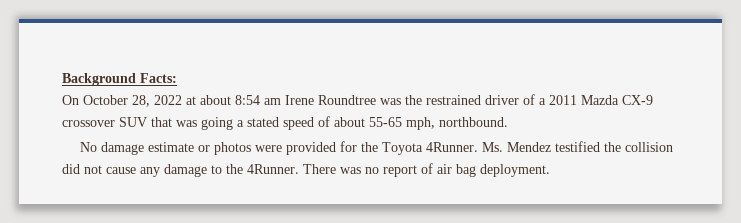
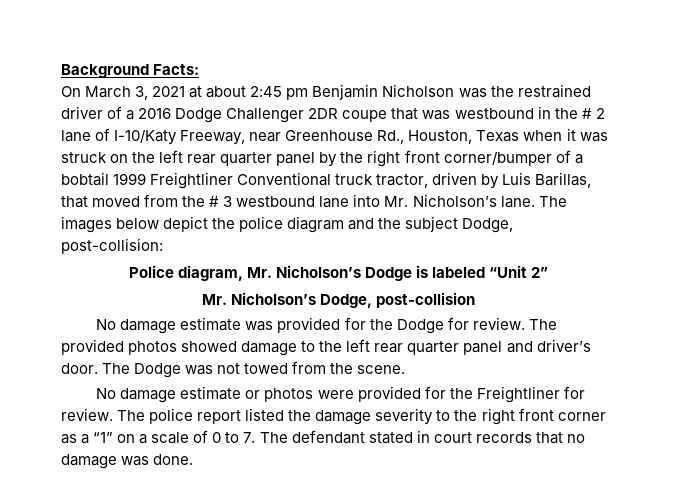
[83,95,376,107] October 28, 2022 at about 8:54 am Irene Roundtree -> [85,84,455,100] March 3, 2021 at about 2:45 pm Benjamin Nicholson
[549,95,653,105] [62,116,508,130] 2011 Mazda CX-9 crossover SUV that was going a stated speed of about 55-65 mph, northbound. -> [138,106,605,123] [61,128,608,145] [61,150,583,167] [61,172,592,189] [61,194,567,208] [61,216,514,233] [61,238,163,254] [128,265,549,281] [201,292,476,308] [96,317,557,334] [61,339,591,356] [61,361,406,378] 2016 Dodge Challenger 2DR coupe that was westbound in the # 2 lane of I-10/Katy Freeway, near Greenhouse Rd., Houston, Texas when it was struck on the left rear quarter panel by the right front corner/bumper of a bobtail 1999 Freightliner Conventional truck tractor, driven by Luis Barillas, that moved from the # 3 westbound lane into Mr. Nicholson’s lane. The images below depict the police diagram and the subject Dodge, post-collision: // Police diagram, Mr. Nicholson’s Dodge is labeled “Unit 2” // Mr. Nicholson’s Dodge, post-collision // No damage estimate was provided for the Dodge for review. The provided photos showed damage to the left rear quarter panel and driver’s door. The Dodge was not towed from the scene.
[382,141,674,155] [62,163,550,177] Toyota 4Runner. Ms. Mendez testified the collision did not cause any damage to the 4Runner. There was no report of air bag deployment. -> [476,386,585,403] [61,408,606,425] [61,430,585,444] [61,454,194,469] Freightliner for review. The police report listed the damage severity to the right front corner as a “1” on a scale of 0 to 7. The defendant stated in court records that no damage was done.

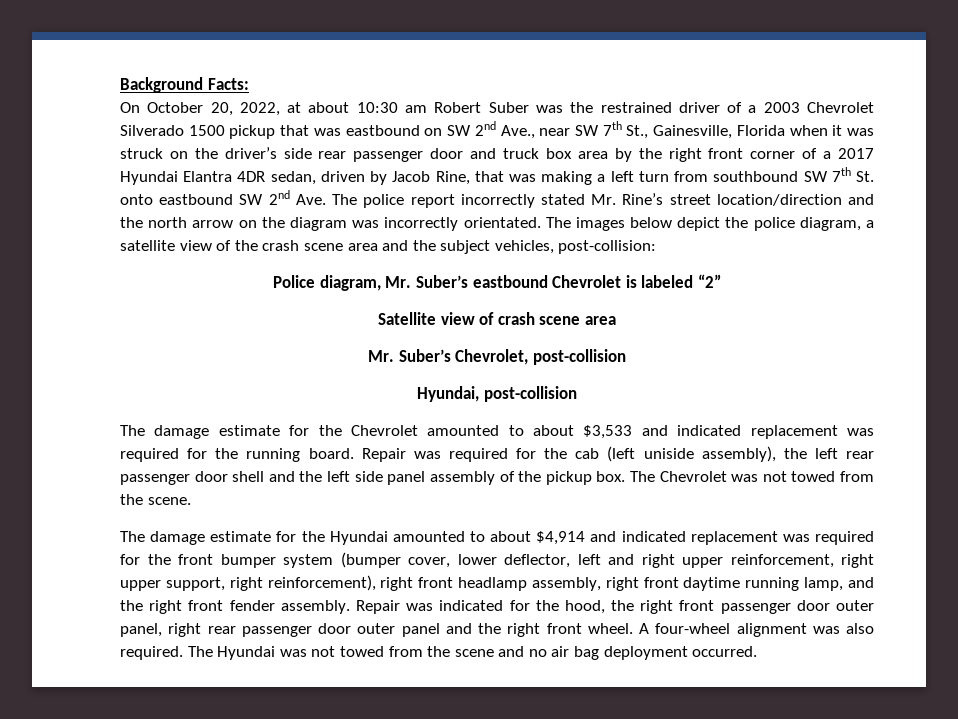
[85,84,455,100] March 3, 2021 at about 2:45 pm Benjamin Nicholson -> [147,102,529,116] October 20, 2022, at about 10:30 am Robert Suber
[138,106,605,123] [61,128,520,145] 2016 Dodge Challenger 2DR coupe that was westbound in the # 2 lane of I-10/Katy Freeway, near Greenhouse Rd., Houston, Texas -> [763,102,874,113] [120,121,785,139] 2003 Chevrolet Silverado 1500 pickup that was eastbound on SW 2nd Ave., near SW 7th St., Gainesville, Florida
[159,150,316,166] left rear quarter panel -> [224,147,608,162] driver’s side rear passenger door and truck box area
[443,150,583,166] [61,172,592,189] [61,194,535,208] corner/bumper of a bobtail 1999 Freightliner Conventional truck tractor, driven by Luis Barillas, that moved from the # 3 westbound lane into Mr. Nicholson’s lane. -> [750,148,875,159] [120,167,874,185] [120,190,874,208] [120,217,541,231] corner of a 2017 Hyundai Elantra 4DR sedan, driven by Jacob Rine, that was making a left turn from southbound SW 7th St. onto eastbound SW 2nd Ave. The police report incorrectly stated Mr. Rine’s street location/direction and the north arrow on the diagram was incorrectly orientated.
[287,216,345,233] diagram -> [799,217,874,231] [120,240,378,251] diagram, a satellite view of the crash scene area
[462,218,514,233] Dodge, -> [494,240,554,254] vehicles,
[275,265,549,281] [201,292,476,308] [96,317,557,334] [61,339,591,356] [61,363,182,378] Nicholson’s Dodge is labeled “Unit 2” // Mr. Nicholson’s Dodge, post-collision // No damage estimate was provided for the Dodge for review. The provided photos showed damage to the left rear quarter panel and driver’s door. The Dodge -> [415,274,721,288] [378,312,616,325] [368,349,626,365] [417,386,577,402] [120,425,874,439] [120,446,874,462] [120,471,727,485] Suber’s eastbound Chevrolet is labeled “2” // Satellite view of crash scene area // Mr. Suber’s Chevrolet, post-collision // Hyundai, post-collision // The damage estimate for the Chevrolet amounted to about $3,533 and indicated replacement was required for the running board. Repair was required for the cab (left uniside assembly), the left rear passenger door shell and the left side panel assembly of the pickup box. The Chevrolet
[96,386,585,403] [61,408,606,425] [61,430,585,444] [61,454,194,469] No damage estimate or photos were provided for the Freightliner for review. The police report listed the damage severity to the right front corner as a “1” on a scale of 0 to 7. The defendant stated in court records that no damage was done. -> [120,531,874,545] [120,552,874,568] [120,575,874,591] [120,600,874,614] [120,623,874,637] [120,646,758,660] The damage estimate for the Hyundai amounted to about $4,914 and indicated replacement was required for the front bumper system (bumper cover, lower deflector, left and right upper reinforcement, right upper support, right reinforcement), right front headlamp assembly, right front daytime running lamp, and the right front fender assembly. Repair was indicated for the hood, the right front passenger door outer panel, right rear passenger door outer panel and the right front wheel. A four-wheel alignment was also required. The Hyundai was not towed from the scene and no air bag deployment occurred.

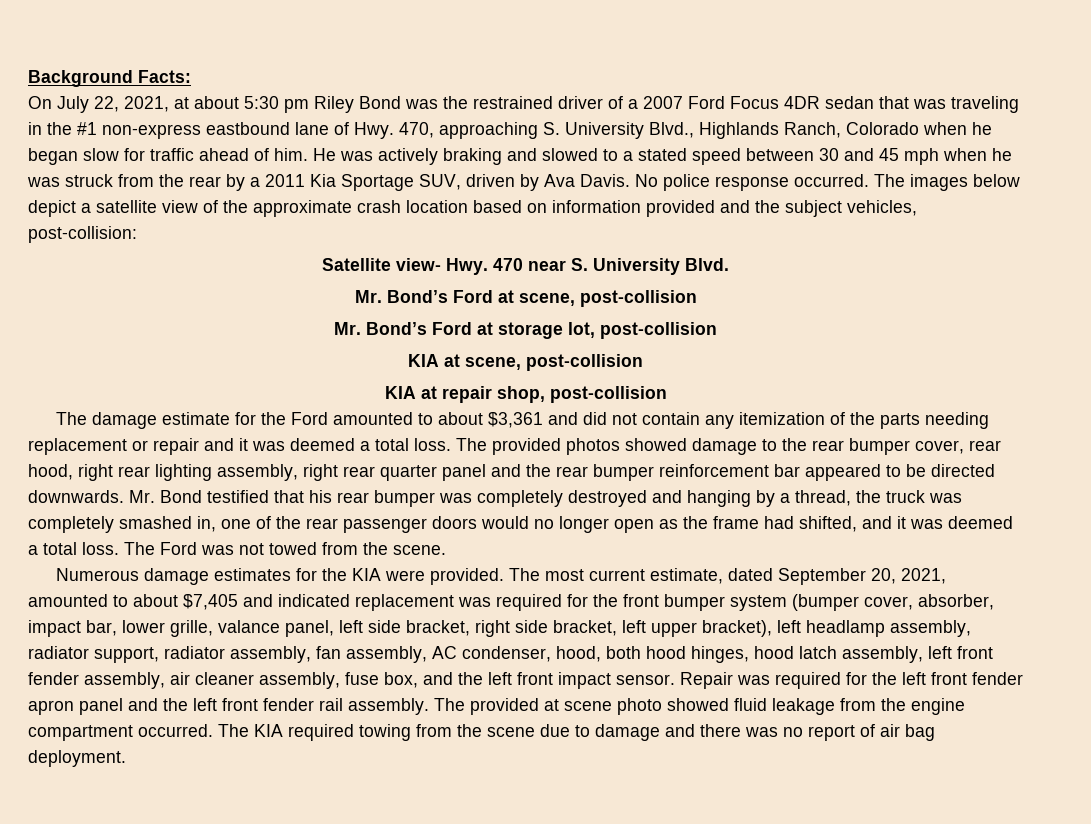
[147,102,529,116] October 20, 2022, at about 10:30 am Robert Suber -> [57,96,401,113] July 22, 2021, at about 5:30 pm Riley Bond
[763,102,874,113] [120,121,874,139] [120,147,875,162] [120,167,874,185] [120,190,874,208] [120,217,541,231] 2003 Chevrolet Silverado 1500 pickup that was eastbound on SW 2nd Ave., near SW 7th St., Gainesville, Florida when it was struck on the driver’s side rear passenger door and truck box area by the right front corner of a 2017 Hyundai Elantra 4DR sedan, driven by Jacob Rine, that was making a left turn from southbound SW 7th St. onto eastbound SW 2nd Ave. The police report incorrectly stated Mr. Rine’s street location/direction and the north arrow on the diagram was incorrectly orientated. -> [643,96,1019,113] [28,122,992,139] [28,148,1012,165] [27,174,869,191] 2007 Ford Focus 4DR sedan that was traveling in the #1 non-express eastbound lane of Hwy. 470, approaching S. University Blvd., Highlands Ranch, Colorado when he began slow for traffic ahead of him. He was actively braking and slowed to a stated speed between 30 and 45 mph when he was struck from the rear by a 2011 Kia Sportage SUV, driven by Ava Davis. No police response occurred.
[725,217,861,231] the police diagram, -> (76, 208) none
[262,240,378,251] crash scene area -> [253,200,715,217] approximate crash location based on information provided
[273,274,721,291] [378,312,616,325] [368,349,626,365] [417,386,480,402] Police diagram, Mr. Suber’s eastbound Chevrolet is labeled “2” // Satellite view of crash scene area // Mr. Suber’s Chevrolet, post-collision // Hyundai, -> [322,258,729,275] [354,290,697,307] [334,322,717,339] [408,354,643,371] [384,386,545,403] Satellite view- Hwy. 470 near S. University Blvd. // Mr. Bond’s Ford at scene, post-collision // Mr. Bond’s Ford at storage lot, post-collision // KIA at scene, post-collision // KIA at repair shop,
[350,425,874,439] [120,446,874,462] [120,471,727,485] Chevrolet amounted to about $3,533 and indicated replacement was required for the running board. Repair was required for the cab (left uniside assembly), the left rear passenger door shell and the left side panel assembly of the pickup box. The Chevrolet -> [290,412,989,429] [28,438,1001,455] [28,464,995,481] [28,490,962,507] [28,516,1013,533] [28,542,197,555] Ford amounted to about $3,361 and did not contain any itemization of the parts needing replacement or repair and it was deemed a total loss. The provided photos showed damage to the rear bumper cover, rear hood, right rear lighting assembly, right rear quarter panel and the rear bumper reinforcement bar appeared to be directed downwards. Mr. Bond testified that his rear bumper was completely destroyed and hanging by a thread, the truck was completely smashed in, one of the rear passenger doors would no longer open as the frame had shifted, and it was deemed a total loss. The Ford
[120,531,586,545] The damage estimate for the Hyundai amounted to about $4,914 -> [55,568,946,585] [28,594,238,610] Numerous damage estimates for the KIA were provided. The most current estimate, dated September 20, 2021, amounted to about $7,405
[457,554,874,568] [120,575,874,591] [120,600,874,614] [120,623,874,637] [120,646,758,660] lower deflector, left and right upper reinforcement, right upper support, right reinforcement), right front headlamp assembly, right front daytime running lamp, and the right front fender assembly. Repair was indicated for the hood, the right front passenger door outer panel, right rear passenger door outer panel and the right front wheel. A four-wheel alignment was also required. The Hyundai was not towed from the scene and no air bag deployment occurred. -> [918,594,994,610] [28,620,971,637] [28,646,993,663] [28,672,1023,689] [28,698,965,715] [28,724,935,741] [28,750,126,767] absorber, impact bar, lower grille, valance panel, left side bracket, right side bracket, left upper bracket), left headlamp assembly, radiator support, radiator assembly, fan assembly, AC condenser, hood, both hood hinges, hood latch assembly, left front fender assembly, air cleaner assembly, fuse box, and the left front impact sensor. Repair was required for the left front fender apron panel and the left front fender rail assembly. The provided at scene photo showed fluid leakage from the engine compartment occurred. The KIA required towing from the scene due to damage and there was no report of air bag deployment.

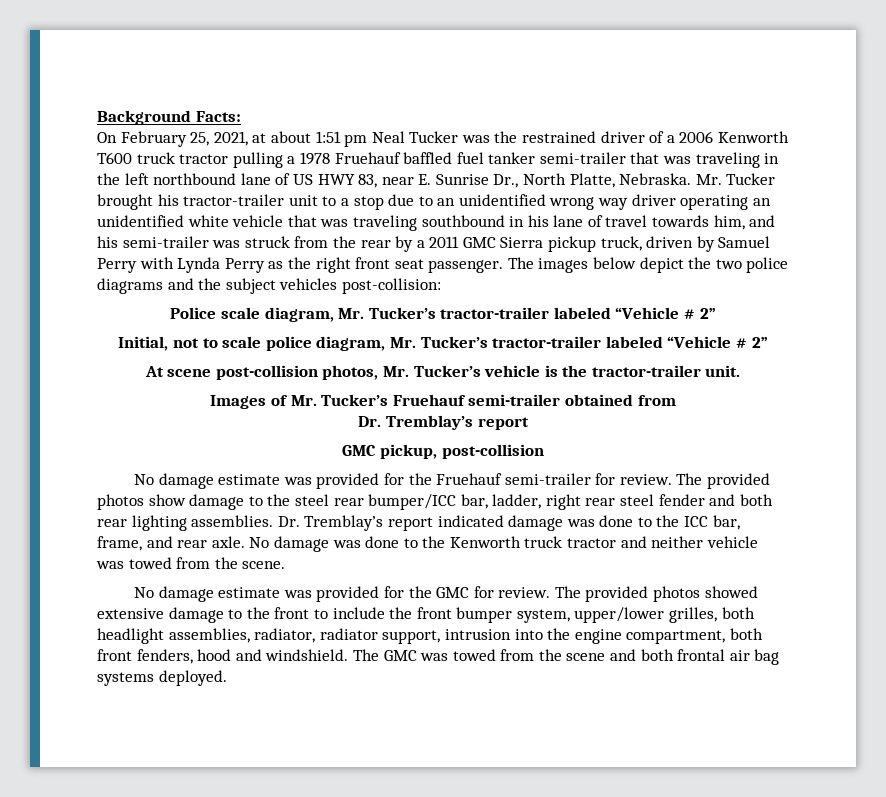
[57,96,119,113] July 22, -> [120,131,210,147] February 25,
[244,96,401,113] 5:30 pm Riley Bond -> [315,131,459,147] 1:51 pm Neal Tucker
[643,96,874,109] 2007 Ford Focus 4DR sedan -> [679,131,790,143] [97,152,626,168] 2006 Kenworth T600 truck tractor pulling a 1978 Fruehauf baffled fuel tanker semi-trailer
[77,122,992,139] [28,148,1012,165] #1 non-express eastbound lane of Hwy. 470, approaching S. University Blvd., Highlands Ranch, Colorado when he began slow for traffic ahead of him. He was actively braking and slowed to a stated speed between 30 and 45 mph when he -> [124,173,776,188] [97,194,771,210] [97,215,776,231] [97,236,209,248] left northbound lane of US HWY 83, near E. Sunrise Dr., North Platte, Nebraska. Mr. Tucker brought his tractor-trailer unit to a stop due to an unidentified wrong way driver operating an unidentified white vehicle that was traveling southbound in his lane of travel towards him, and his semi-trailer
[310,174,1020,191] [28,200,715,217] Kia Sportage SUV, driven by Ava Davis. No police response occurred. The images below depict a satellite view of the approximate crash location based on information provided -> [462,236,771,252] [97,257,789,273] [97,278,163,294] GMC Sierra pickup truck, driven by Samuel Perry with Lynda Perry as the right front seat passenger. The images below depict the two police diagrams
[847,200,917,216] vehicles, -> [279,278,338,290] vehicles
[322,258,729,275] [354,290,697,307] [334,322,717,339] [408,354,643,371] [384,386,667,403] [55,412,989,429] [28,438,1001,455] [28,464,995,481] [28,490,962,507] [28,516,1013,533] [28,542,446,555] [55,568,946,585] [28,594,994,611] [28,620,971,637] [28,646,993,663] [28,672,1023,689] [28,698,965,715] [28,724,935,741] [28,750,126,767] Satellite view- Hwy. 470 near S. University Blvd. // Mr. Bond’s Ford at scene, post-collision // Mr. Bond’s Ford at storage lot, post-collision // KIA at scene, post-collision // KIA at repair shop, post-collision // The damage estimate for the Ford amounted to about $3,361 and did not contain any itemization of the parts needing replacement or repair and it was deemed a total loss. The provided photos showed damage to the rear bumper cover, rear hood, right rear lighting assembly, right rear quarter panel and the rear bumper reinforcement bar appeared to be directed downwards. Mr. Bond testified that his rear bumper was completely destroyed and hanging by a thread, the truck was completely smashed in, one of the rear passenger doors would no longer open as the frame had shifted, and it was deemed a total loss. The Ford was not towed from the scene. // Numerous damage estimates for the KIA were provided. The most current estimate, dated September 20, 2021, amounted to about $7,405 and indicated replacement was required for the front bumper system (bumper cover, absorber, impact bar, lower grille, valance panel, left side bracket, right side bracket, left upper bracket), left headlamp assembly, radiator support, radiator assembly, fan assembly, AC condenser, hood, both hood hinges, hood latch assembly, left front fender assembly, air cleaner assembly, fuse box, and the left front impact sensor. Repair was required for the left front fender apron panel and the left front fender rail assembly. The provided at scene photo showed fluid leakage from the engine compartment occurred. The KIA required towing from the scene due to damage and there was no report of air bag deployment. -> [170,307,716,322] [118,336,768,351] [144,365,741,380] [210,394,676,409] [358,415,529,430] [342,444,544,459] [133,473,771,489] [97,494,773,510] [97,515,740,531] [97,536,758,552] [96,557,286,569] [133,586,758,602] [97,607,755,623] [97,628,763,644] [97,649,780,665] [97,670,227,686] Police scale diagram, Mr. Tucker’s tractor-trailer labeled “Vehicle # 2” // Initial, not to scale police diagram, Mr. Tucker’s tractor-trailer labeled “Vehicle # 2” // At scene post-collision photos, Mr. Tucker’s vehicle is the tractor-trailer unit. // Images of Mr. Tucker’s Fruehauf semi-trailer obtained from // Dr. Tremblay’s report // GMC pickup, post-collision // No damage estimate was provided for the Fruehauf semi-trailer for review. The provided photos show damage to the steel rear bumper/ICC bar, ladder, right rear steel fender and both rear lighting assemblies. Dr. Tremblay’s report indicated damage was done to the ICC bar, frame, and rear axle. No damage was done to the Kenworth truck tractor and neither vehicle was towed from the scene. // No damage estimate was provided for the GMC for review. The provided photos showed extensive damage to the front to include the front bumper system, upper/lower grilles, both headlight assemblies, radiator, radiator support, intrusion into the engine compartment, both front fenders, hood and windshield. The GMC was towed from the scene and both frontal air bag systems deployed.

